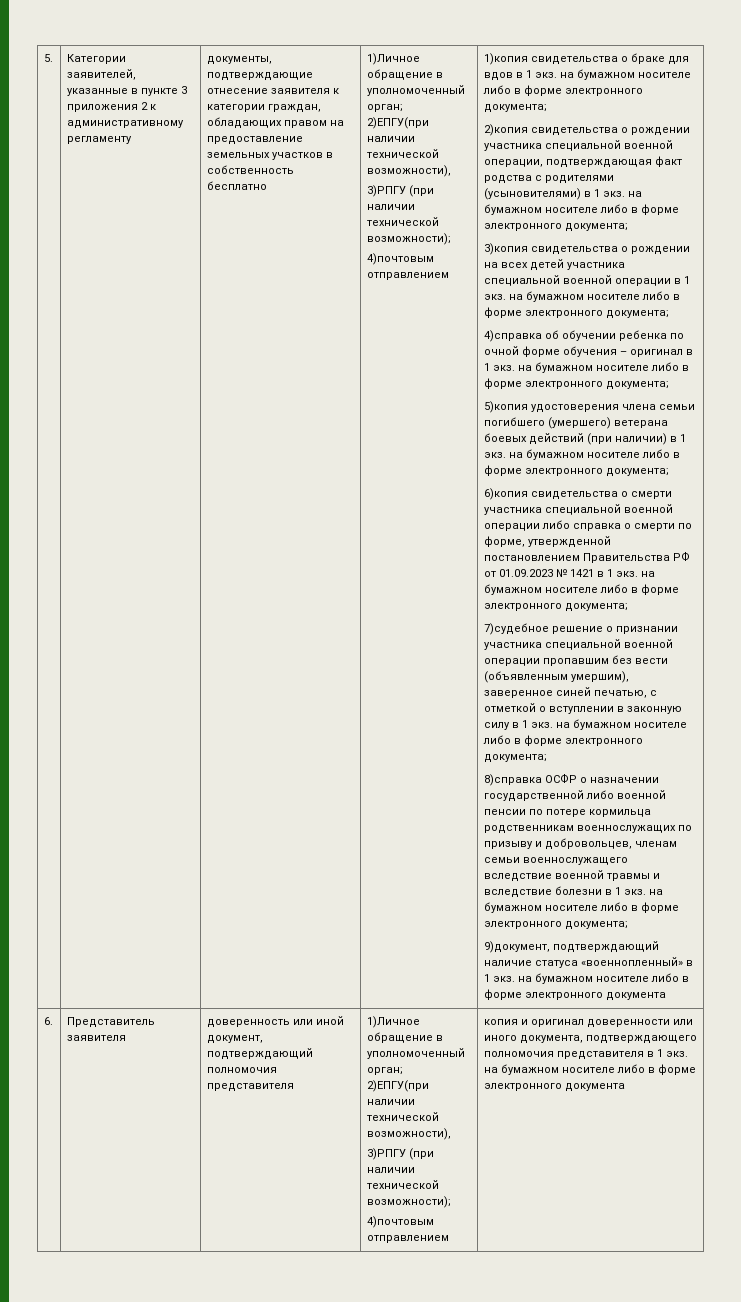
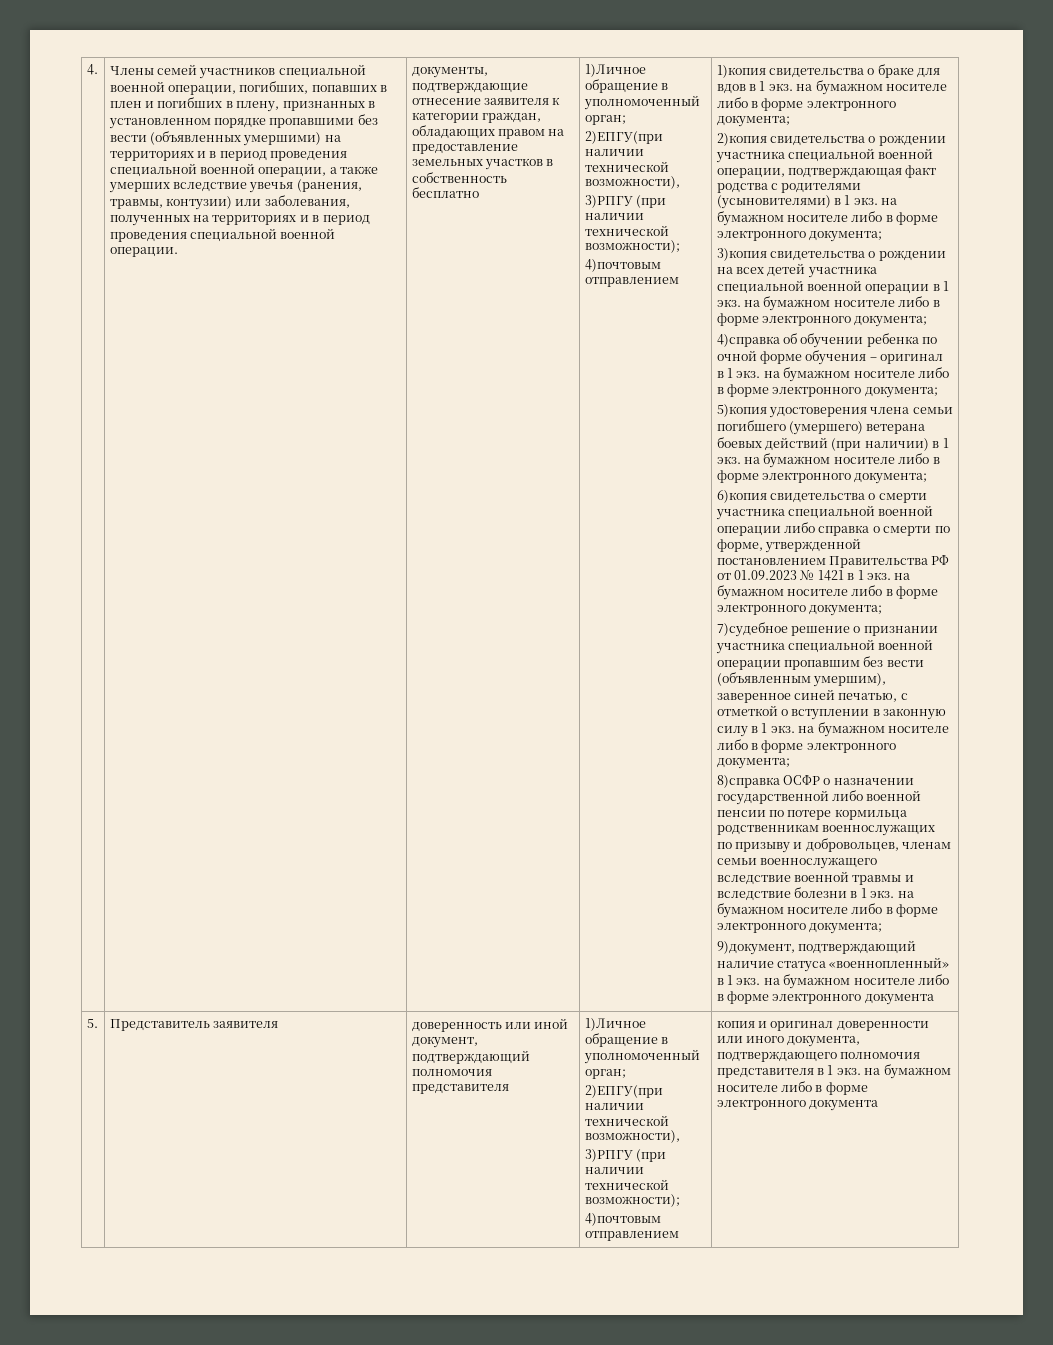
[43,54,53,62] [66,54,126,64] [66,69,136,80] [66,86,187,96] [66,102,156,112] [66,120,184,129] [66,136,132,144] 5. | Категории заявителей, указанные в пункте 3 приложения 2 к административному регламенту -> [86,64,98,75] [109,64,366,79] [109,81,388,95] [109,97,375,112] [108,114,378,129] [109,131,341,146] [109,151,348,161] [109,163,379,177] [108,179,362,193] [109,195,350,210] [109,215,370,226] [109,228,336,242] [109,247,178,257] 4. | Члены семей участников специальной военной операции, погибших, попавших в плен и погибших в плену, признанных в установленном порядке пропавшими без вести (объявленных умершими) на территориях и в период проведения специальной военной операции, а также умерших вследствие увечья (ранения, травмы, контузии) или заболевания, полученных на территориях и в период проведения специальной военной операции.
[43,1017,53,1025] 6. -> [86,1019,98,1028] 5.

